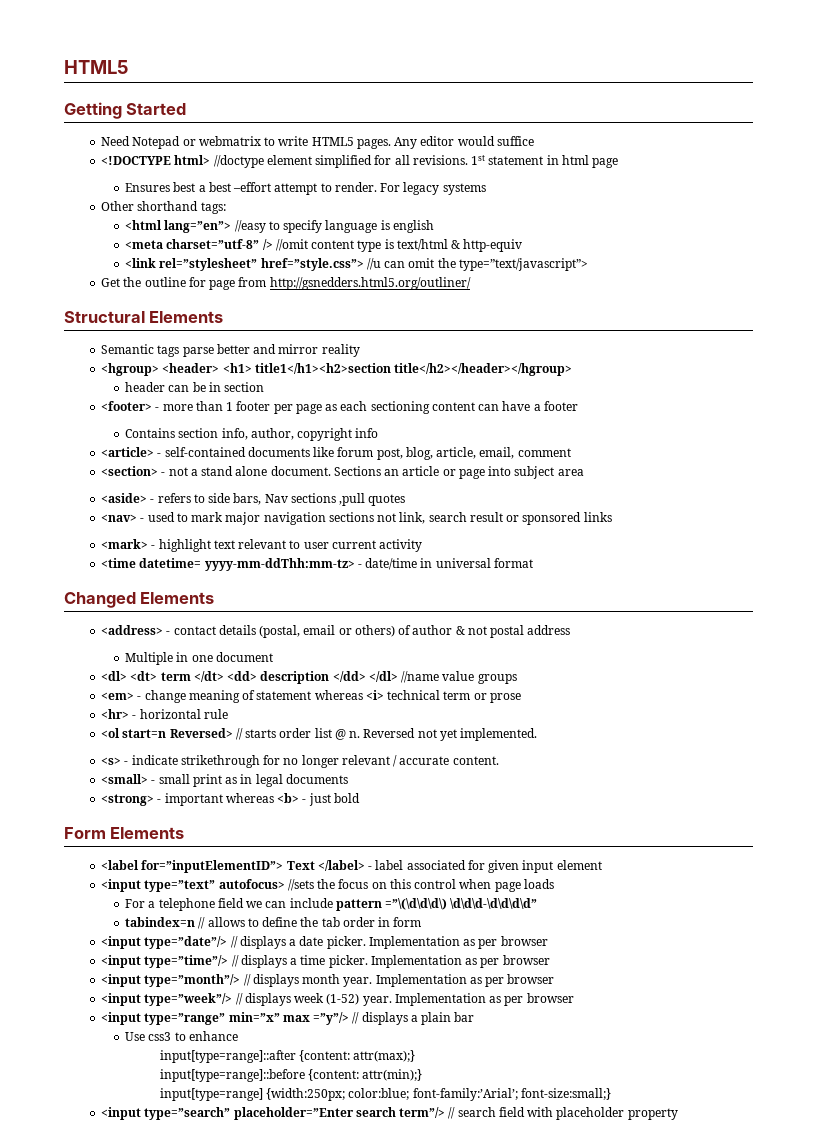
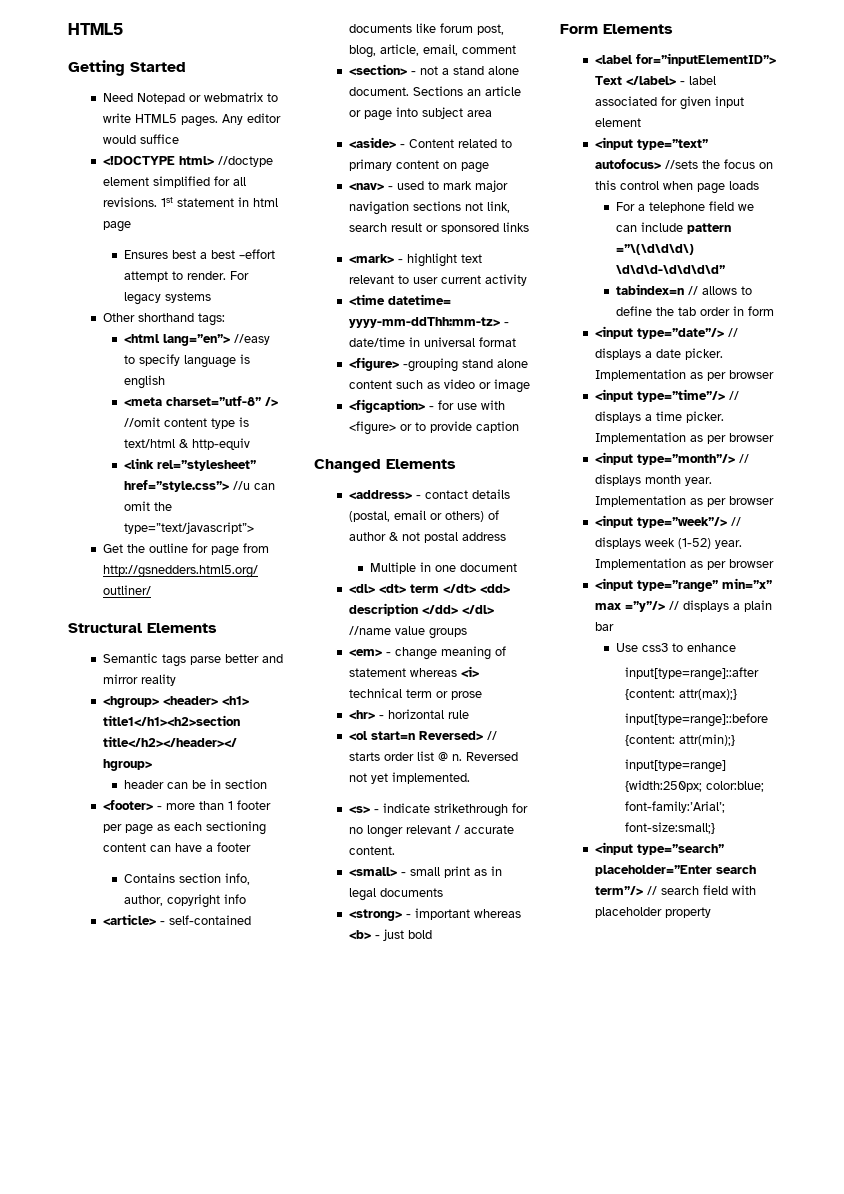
[157,493,406,506] refers to side bars, Nav sections ,pull quotes -> [408,139,512,148] [348,159,489,173] Content related to primary content on page
(533, 563) none -> [348,357,528,372] [348,379,530,393] [348,399,505,413] [348,421,519,435] // <figure> -grouping stand alone content such as video or image // <figcaption> - for use with <figure> or to provide caption

